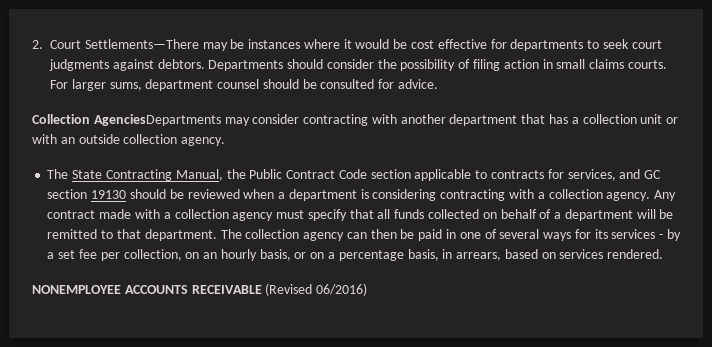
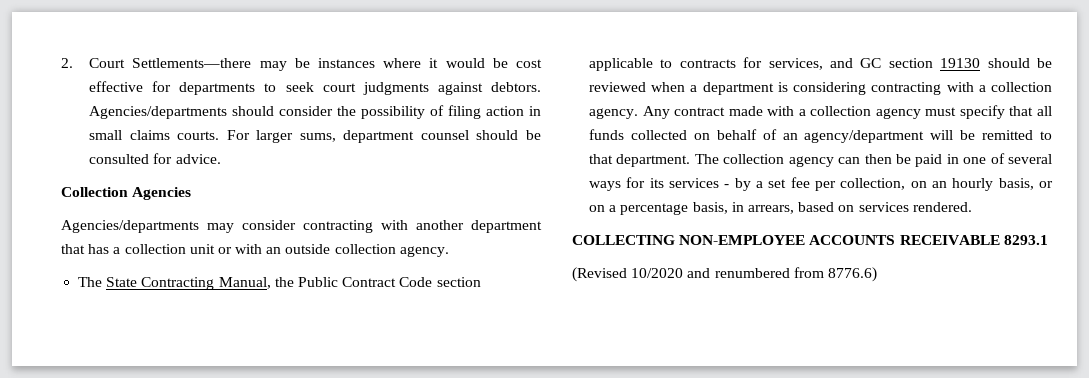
[84,39,199,49] Settlements—There -> [132,58,252,68] Settlements—there
[208,60,284,71] Departments -> [89,106,228,119] Agencies/departments
[93,114,221,126] AgenciesDepartments -> [132,187,192,200] [61,220,199,233] Agencies // Agencies/departments
[554,209,633,221] a department -> [782,130,925,143] an agency/department
[32,283,368,296] NONEMPLOYEE ACCOUNTS RECEIVABLE (Revised 06/2016) -> [572,235,1048,245] [572,267,877,282] COLLECTING NON-EMPLOYEE ACCOUNTS RECEIVABLE 8293.1 // (Revised 10/2020 and renumbered from 8776.6)

